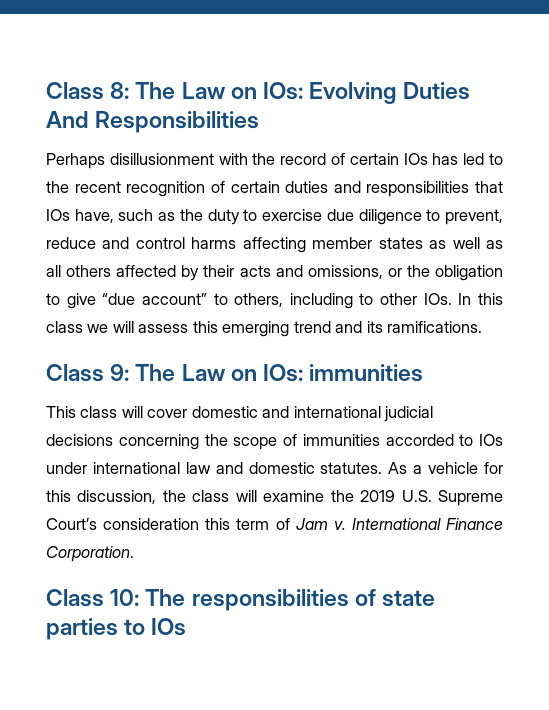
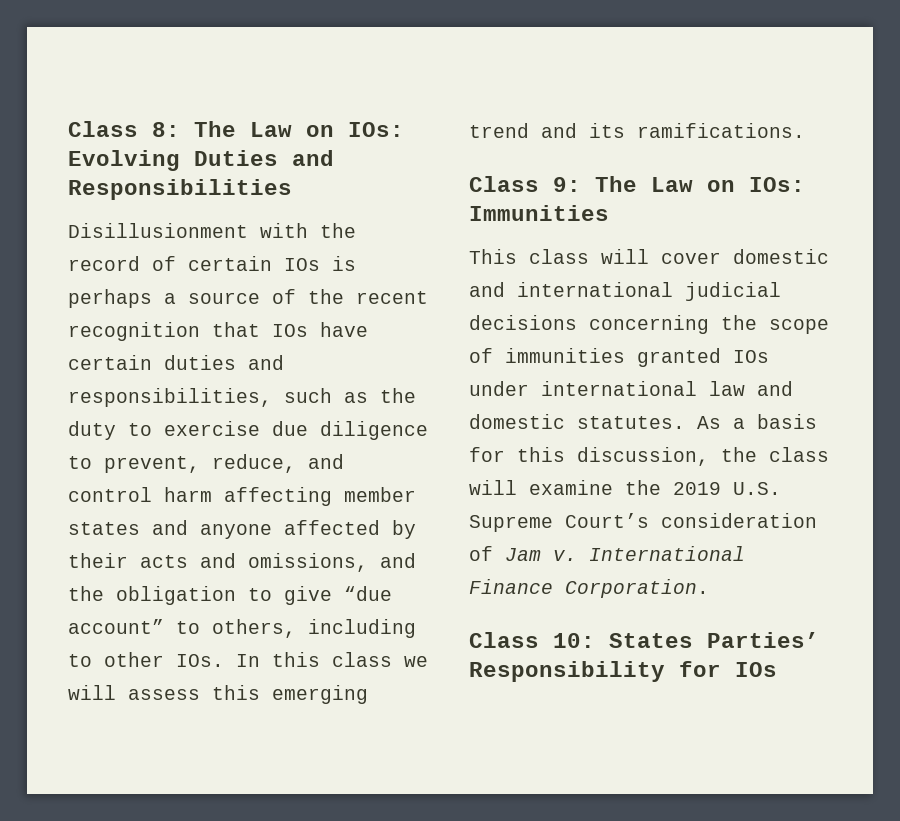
[46,111,89,128] And -> [292,150,334,166] and
[46,153,214,169] Perhaps disillusionment -> [68,223,248,238] Disillusionment
[432,153,504,165] [46,181,503,197] [46,209,114,223] has led to the recent recognition of certain duties and responsibilities that IOs have, -> [332,256,356,271] [68,289,428,308] [68,322,368,341] [68,355,284,370] [68,388,272,407] is perhaps a source of the recent recognition that IOs have certain duties and responsibilities,
[46,237,96,249] reduce -> [212,454,296,473] reduce,
[191,237,237,249] harms -> [164,487,212,502] harm
[429,237,504,249] [46,265,112,277] as well as all others -> [152,520,272,539] and anyone
[387,268,402,277] or -> [380,553,416,568] and
[309,364,424,382] immunities -> [469,205,609,221] Immunities
[385,434,474,446] accorded to -> [637,348,721,367] granted
[428,462,479,474] vehicle -> [757,414,817,429] basis
[205,518,270,530] this term -> (817, 520) none
[145,589,436,611] [46,618,146,640] The responsibilities of state parties to -> [609,632,819,648] [469,661,721,682] States Parties’ Responsibility for

